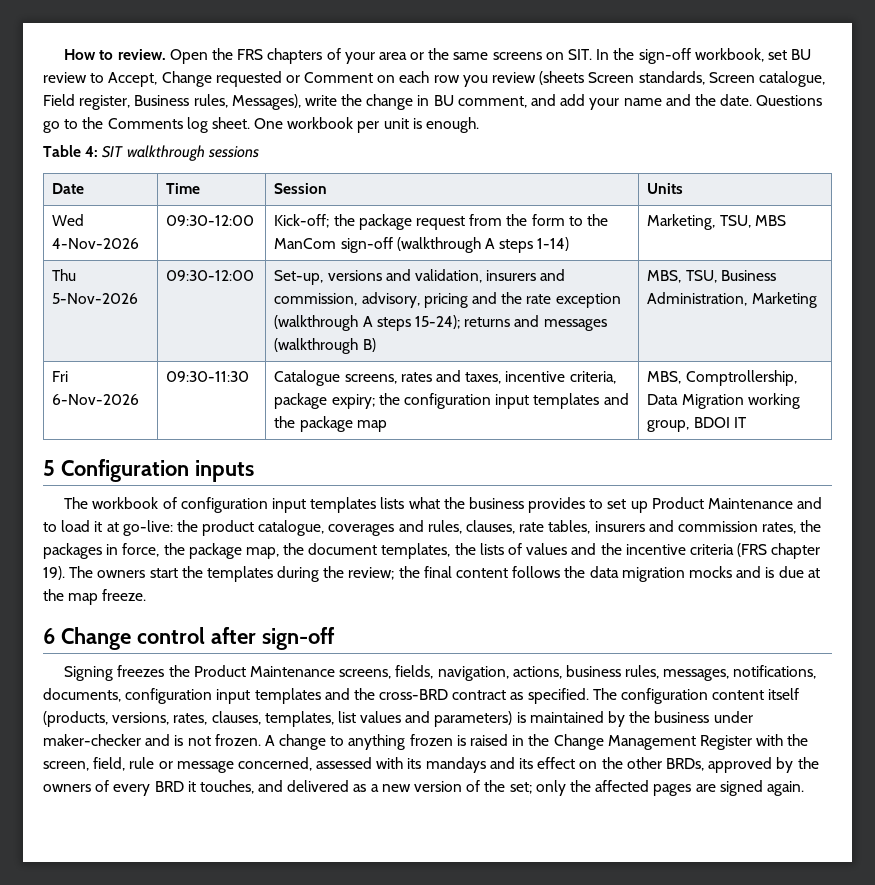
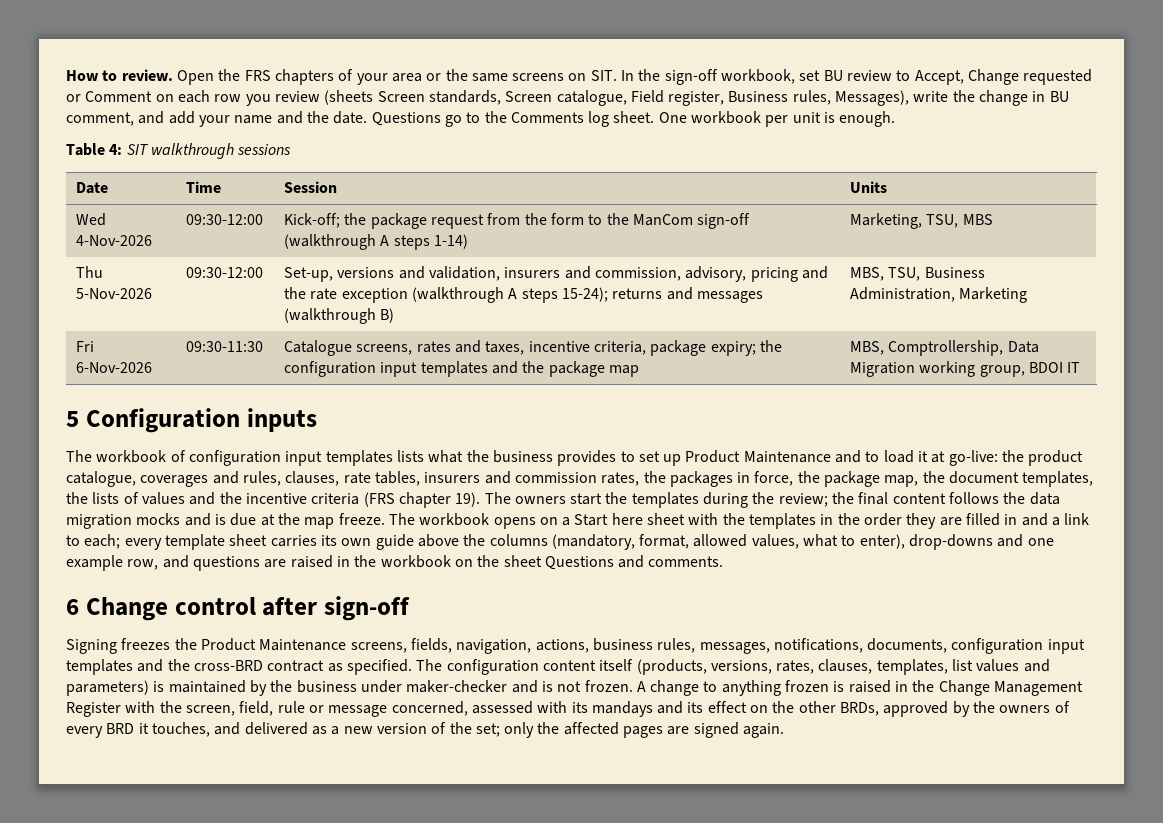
(147, 595) none -> [388,513,1090,529] [66,534,1054,550] [66,555,724,571] The workbook opens on a Start here sheet with the templates in the order they are filled in and a link to each; every template sheet carries its own guide above the columns (mandatory, format, allowed values, what to enter), drop-downs and one example row, and questions are raised in the workbook on the sheet Questions and comments.

